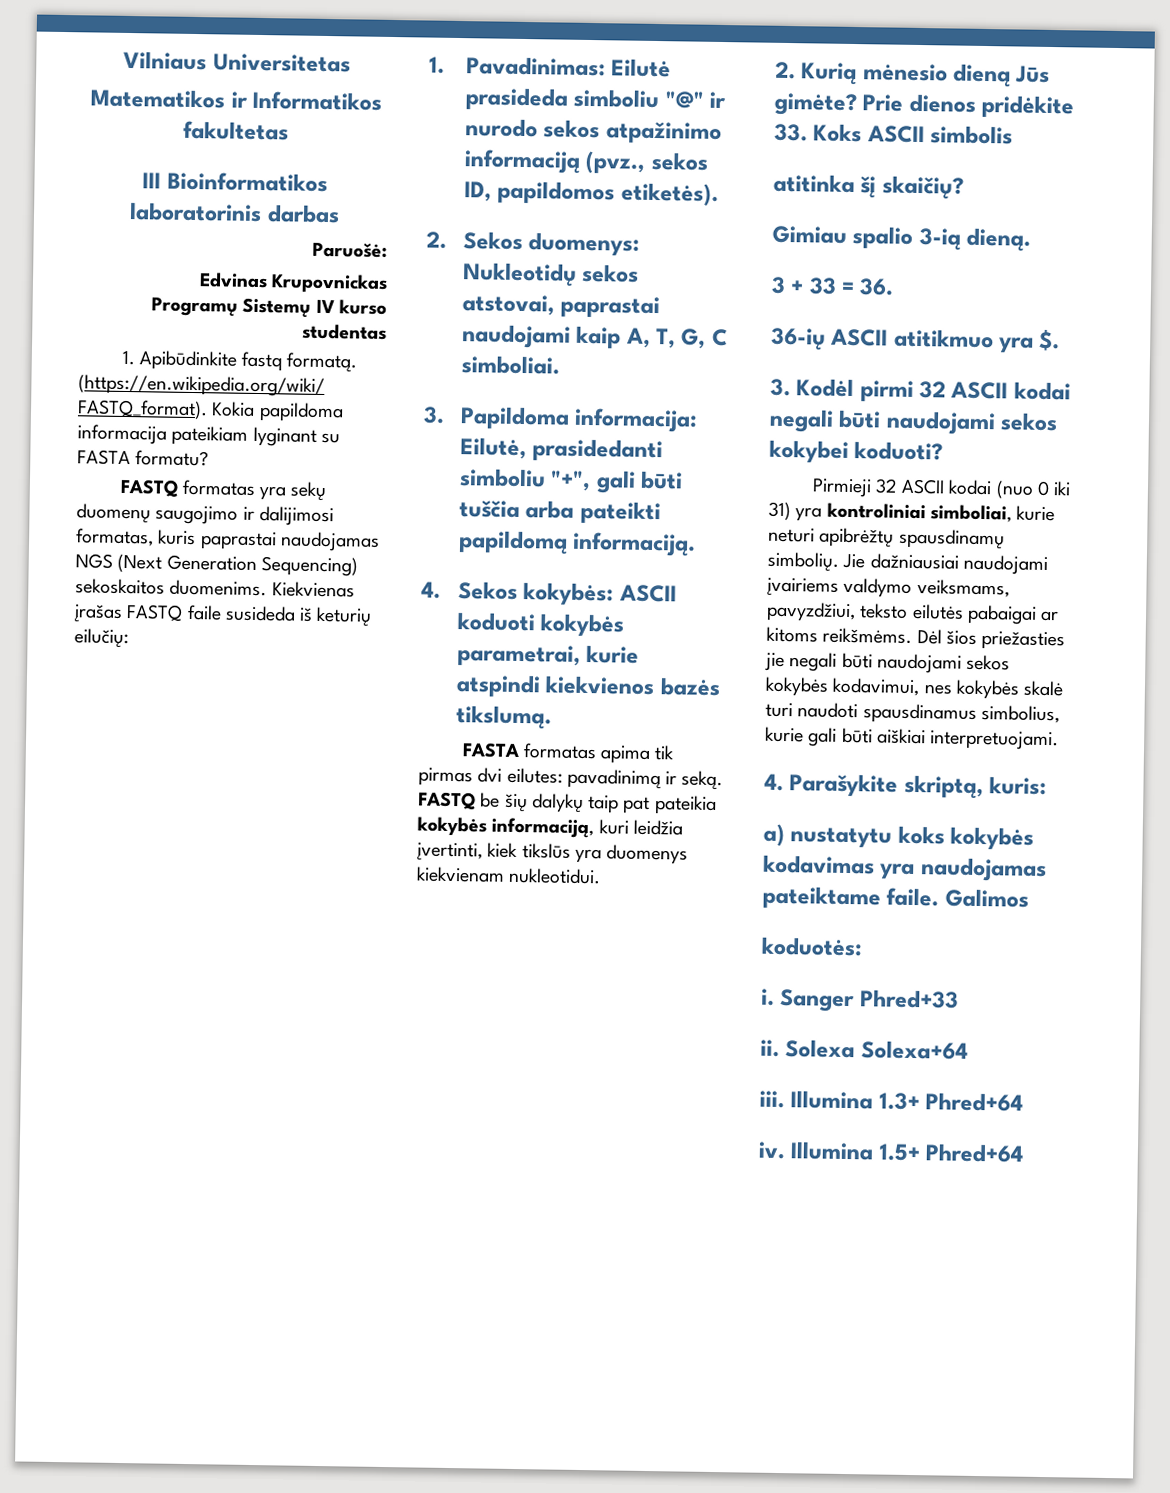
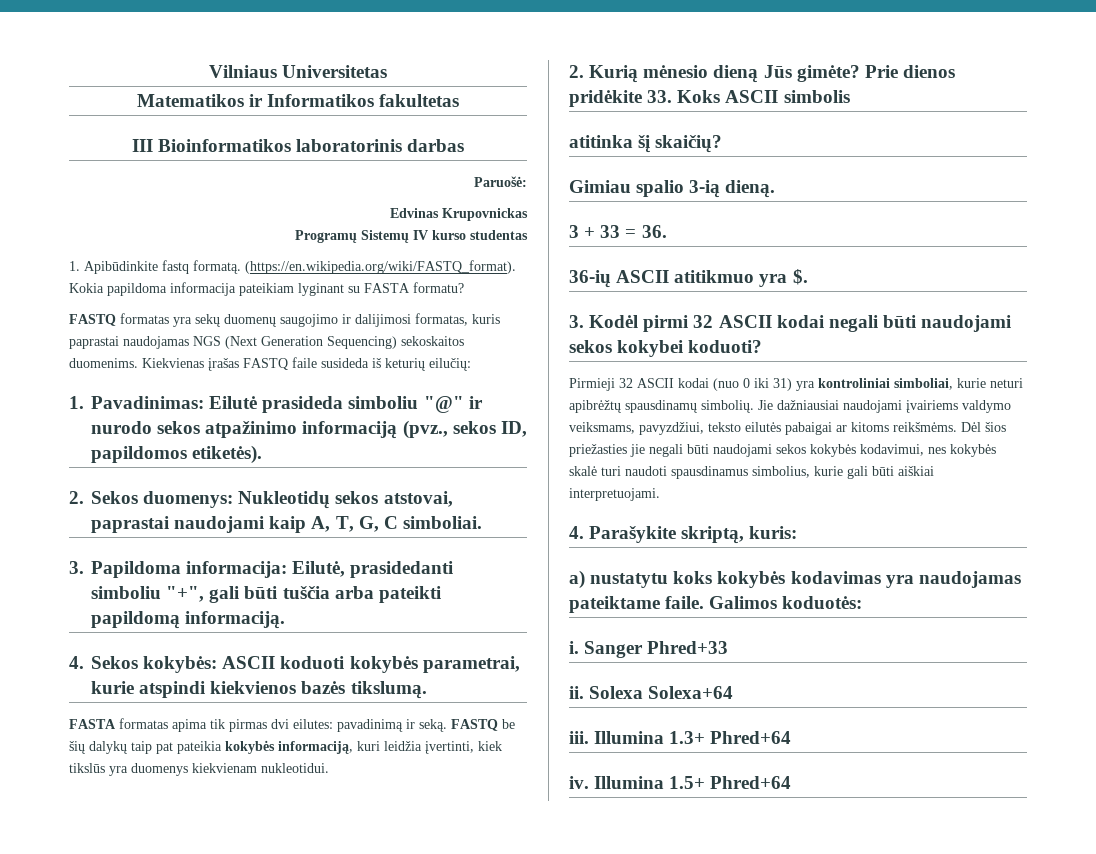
(1029, 898) // -> (778, 602) none

